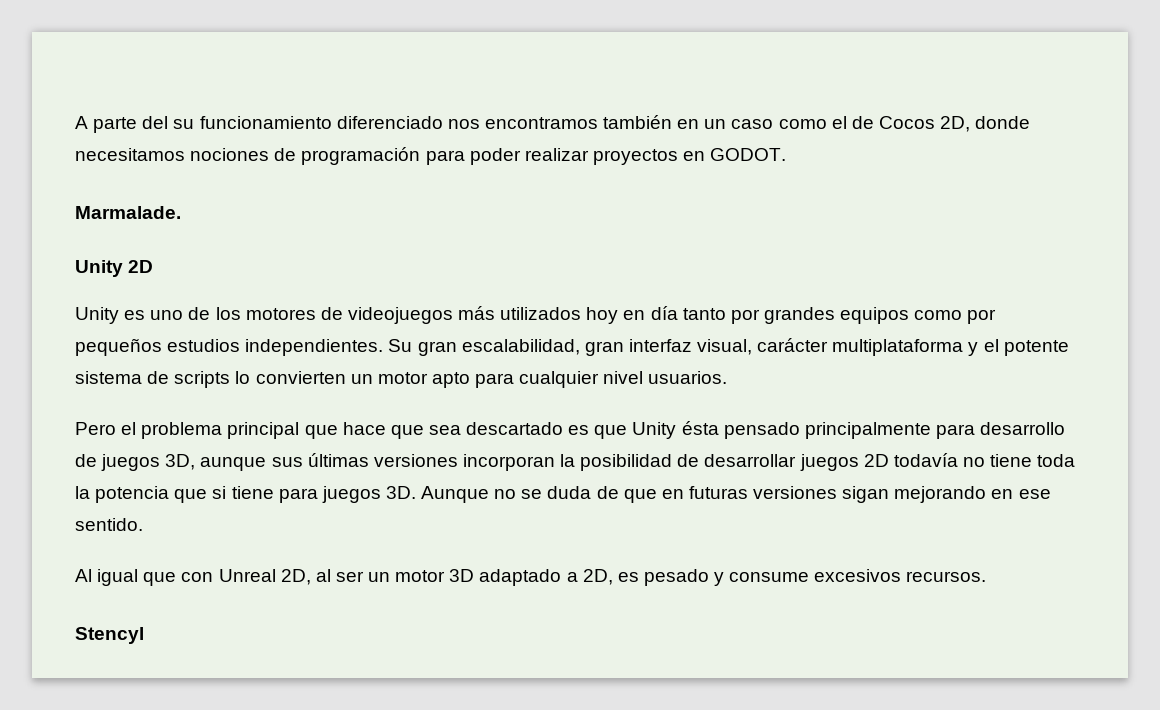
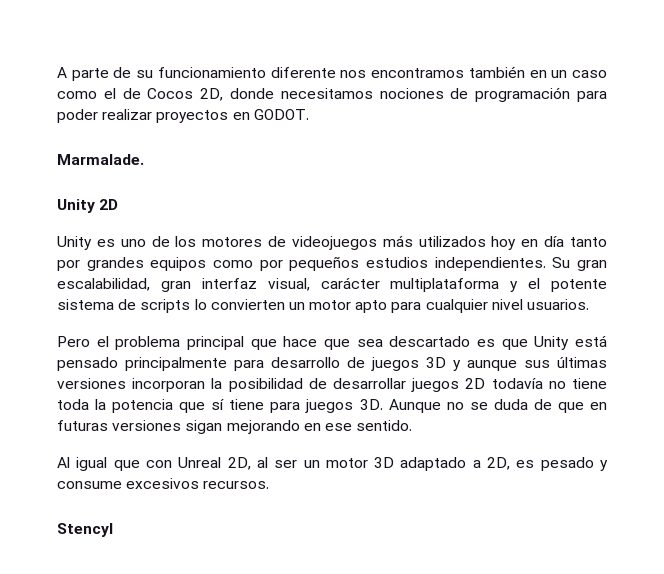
[142,116,169,129] del -> [113,67,132,78] de
[336,116,443,129] diferenciado -> [270,67,336,78] diferente
[681,421,719,435] ésta -> [575,335,608,347] está
[165,454,196,470] 3D, -> [426,357,461,371] 3D y
[212,486,227,499] si -> [211,399,225,410] sí

